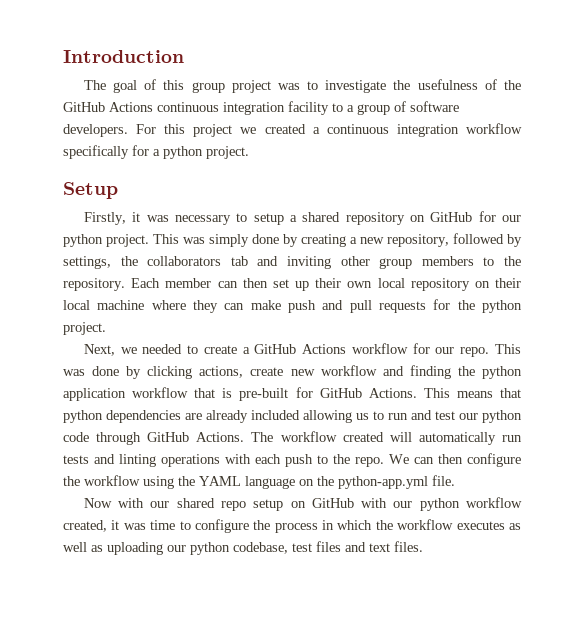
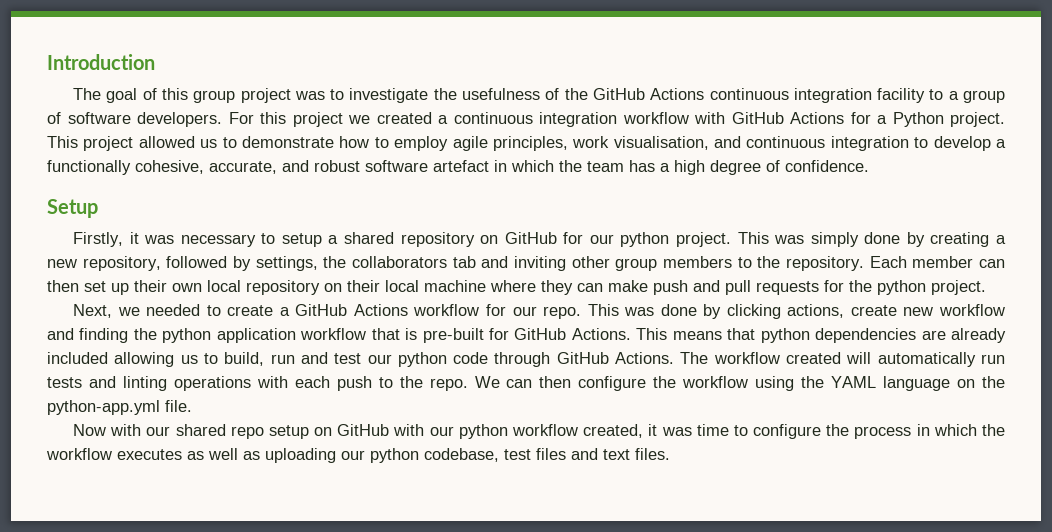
[63,145,129,159] specifically -> [694,112,844,124] with GitHub Actions
[163,146,249,159] python project. -> [892,112,1005,127] [47,136,1007,151] [47,160,869,175] Python project. This project allowed us to demonstrate how to employ agile principles, work visualisation, and continuous integration to develop a functionally cohesive, accurate, and robust software artefact in which the team has a high degree of confidence.
(384, 415) none -> [224,352,265,366] build,

